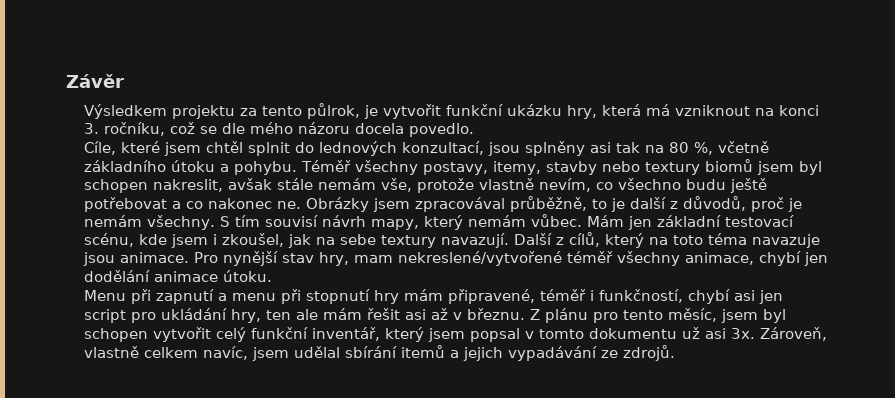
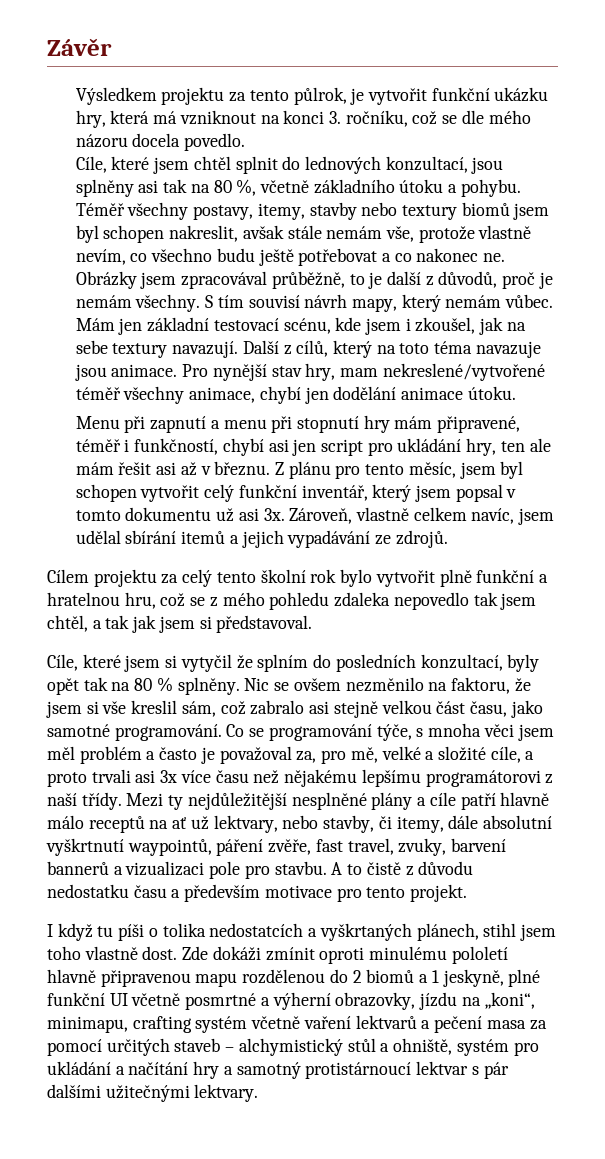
(675, 353) none -> [47,569,548,587] [47,592,537,610] [47,615,313,633] [47,654,540,672] [47,677,531,695] [46,700,543,718] [47,723,554,741] [47,746,535,764] [47,769,554,787] [47,792,550,810] [47,815,552,833] [46,838,507,856] [47,861,474,879] [47,884,468,902] [47,923,556,941] [47,946,508,964] [47,969,541,987] [47,992,535,1010] [47,1015,547,1033] [47,1038,539,1056] [47,1061,509,1079] [47,1084,259,1102] // Cílem projektu za celý tento školní rok bylo vytvořit plně funkční a hratelnou hru, což se z mého pohledu zdaleka nepovedlo tak jsem chtěl, a tak jak jsem si představoval. // Cíle, které jsem si vytyčil že splním do posledních konzultací, byly opět tak na 80 % splněny. Nic se ovšem nezměnilo na faktoru, že jsem si vše kreslil sám, což zabralo asi stejně velkou část času, jako samotné programování. Co se programování týče, s mnoha věci jsem měl problém a často je považoval za, pro mě, velké a složité cíle, a proto trvali asi 3x více času než nějakému lepšímu programátorovi z naší třídy. Mezi ty nejdůležitější nesplněné plány a cíle patří hlavně málo receptů na ať už lektvary, nebo stavby, či itemy, dále absolutní vyškrtnutí waypointů, páření zvěře, fast travel, zvuky, barvení bannerů a vizualizaci pole pro stavbu. A to čistě z důvodu nedostatku času a především motivace pro tento projekt. // I když tu píši o tolika nedostatcích a vyškrtaných plánech, stihl jsem toho vlastně dost. Zde dokáži zmínit oproti minulému pololetí hlavně připravenou mapu rozdělenou do 2 biomů a 1 jeskyně, plné funkční UI včetně posmrtné a výherní obrazovky, jízdu na „koni“, minimapu, crafting systém včetně vaření lektvarů a pečení masa za pomocí určitých staveb – alchymistický stůl a ohniště, systém pro ukládání a načítání hry a samotný protistárnoucí lektvar s pár dalšími užitečnými lektvary.

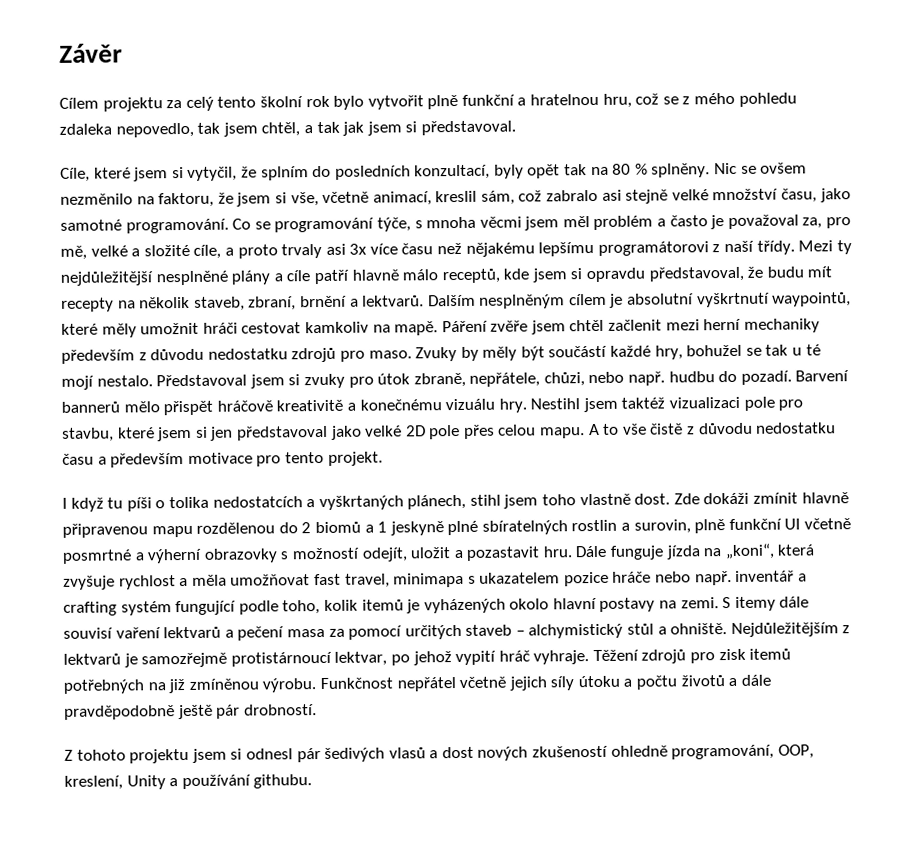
[75,87,549,105] [75,110,531,128] [75,133,246,151] [75,156,504,174] [75,179,521,197] [75,202,550,220] [75,225,532,243] [75,248,506,266] [75,271,553,289] [75,294,554,312] [75,317,526,335] [75,340,541,358] [74,363,545,381] [75,386,516,404] [75,415,521,433] [75,438,551,456] [75,461,524,479] [75,484,517,502] [75,507,555,525] [75,530,448,548] // Výsledkem projektu za tento půlrok, je vytvořit funkční ukázku hry, která má vzniknout na konci 3. ročníku, což se dle mého názoru docela povedlo. // Cíle, které jsem chtěl splnit do lednových konzultací, jsou splněny asi tak na 80 %, včetně základního útoku a pohybu. Téměř všechny postavy, itemy, stavby nebo textury biomů jsem byl schopen nakreslit, avšak stále nemám vše, protože vlastně nevím, co všechno budu ještě potřebovat a co nakonec ne. Obrázky jsem zpracovával průběžně, to je další z důvodů, proč je nemám všechny. S tím souvisí návrh mapy, který nemám vůbec. Mám jen základní testovací scénu, kde jsem i zkoušel, jak na sebe textury navazují. Další z cílů, který na toto téma navazuje jsou animace. Pro nynější stav hry, mam nekreslené/vytvořené téměř všechny animace, chybí jen dodělání animace útoku. // Menu při zapnutí a menu při stopnutí hry mám připravené, téměř i funkčností, chybí asi jen script pro ukládání hry, ten ale mám řešit asi až v březnu. Z plánu pro tento měsíc, jsem byl schopen vytvořit celý funkční inventář, který jsem popsal v tomto dokumentu už asi 3x. Zároveň, vlastně celkem navíc, jsem udělal sbírání itemů a jejich vypadávání ze zdrojů. -> (123, 53) none
[393,592,469,610] nepovedlo -> [115,122,194,138] nepovedlo,
[180,654,232,672] vytyčil -> [187,166,238,181] vytyčil,
[102,701,127,714] vše -> [290,191,432,207] vše, včetně animací,
[381,700,466,714] velkou část -> [671,188,779,201] velké množství
[483,724,514,737] věci -> [479,216,522,228] věcmi
[91,769,131,783] trvali -> [281,243,323,259] trvaly
[88,815,552,833] [46,838,507,856] [47,861,327,879] receptů na ať už lektvary, nebo stavby, či itemy, dále absolutní vyškrtnutí waypointů, páření zvěře, fast travel, zvuky, barvení bannerů a vizualizaci pole pro stavbu. -> [441,266,833,284] [61,292,852,312] [61,318,820,338] [61,344,821,364] [61,370,850,390] [61,396,804,416] [62,424,586,442] receptů, kde jsem si opravdu představoval, že budu mít recepty na několik staveb, zbraní, brnění a lektvarů. Dalším nesplněným cílem je absolutní vyškrtnutí waypointů, které měly umožnit hráči cestovat kamkoliv na mapě. Páření zvěře jsem chtěl začlenit mezi herní mechaniky především z důvodu nedostatku zdrojů pro maso. Zvuky by měly být součástí každé hry, bohužel se tak u té mojí nestalo. Představoval jsem si zvuky pro útok zbraně, nepřátele, chůzi, nebo např. hudbu do pozadí. Barvení bannerů mělo přispět hráčově kreativitě a konečnému vizuálu hry. Nestihl jsem taktéž vizualizaci pole pro stavbu, které jsem si jen představoval jako velké 2D pole přes celou mapu.
(363, 869) none -> [622,423,647,435] vše
[319,946,508,964] oproti minulému pololetí -> (799, 498) none
[442,969,541,987] jeskyně, plné -> [389,519,726,536] jeskyně plné sbíratelných rostlin a surovin, plně
[335,992,535,1010] [47,1016,301,1033] obrazovky, jízdu na „koni“, minimapu, crafting systém včetně -> [203,543,815,563] [63,570,807,590] [63,596,810,616] [63,627,113,639] obrazovky s možností odejít, uložit a pozastavit hru. Dále funguje jízda na „koni“, která zvyšuje rychlost a měla umožňovat fast travel, minimapa s ukazatelem pozice hráče nebo např. inventář a crafting systém fungující podle toho, kolik itemů je vyházených okolo hlavní postavy na zemi. S itemy dále souvisí
[393,1038,539,1056] [47,1061,509,1079] [47,1084,259,1102] ohniště, systém pro ukládání a načítání hry a samotný protistárnoucí lektvar s pár dalšími užitečnými lektvary. -> [670,622,851,638] [63,648,792,668] [63,674,771,694] [64,704,317,720] [64,744,814,764] [64,774,313,790] ohniště. Nejdůležitějším z lektvarů je samozřejmě protistárnoucí lektvar, po jehož vypití hráč vyhraje. Těžení zdrojů pro zisk itemů potřebných na již zmíněnou výrobu. Funkčnost nepřátel včetně jejich síly útoku a počtu životů a dále pravděpodobně ještě pár drobností. // Z tohoto projektu jsem si odnesl pár šedivých vlasů a dost nových zkušeností ohledně programování, OOP, kreslení, Unity a používání githubu.

